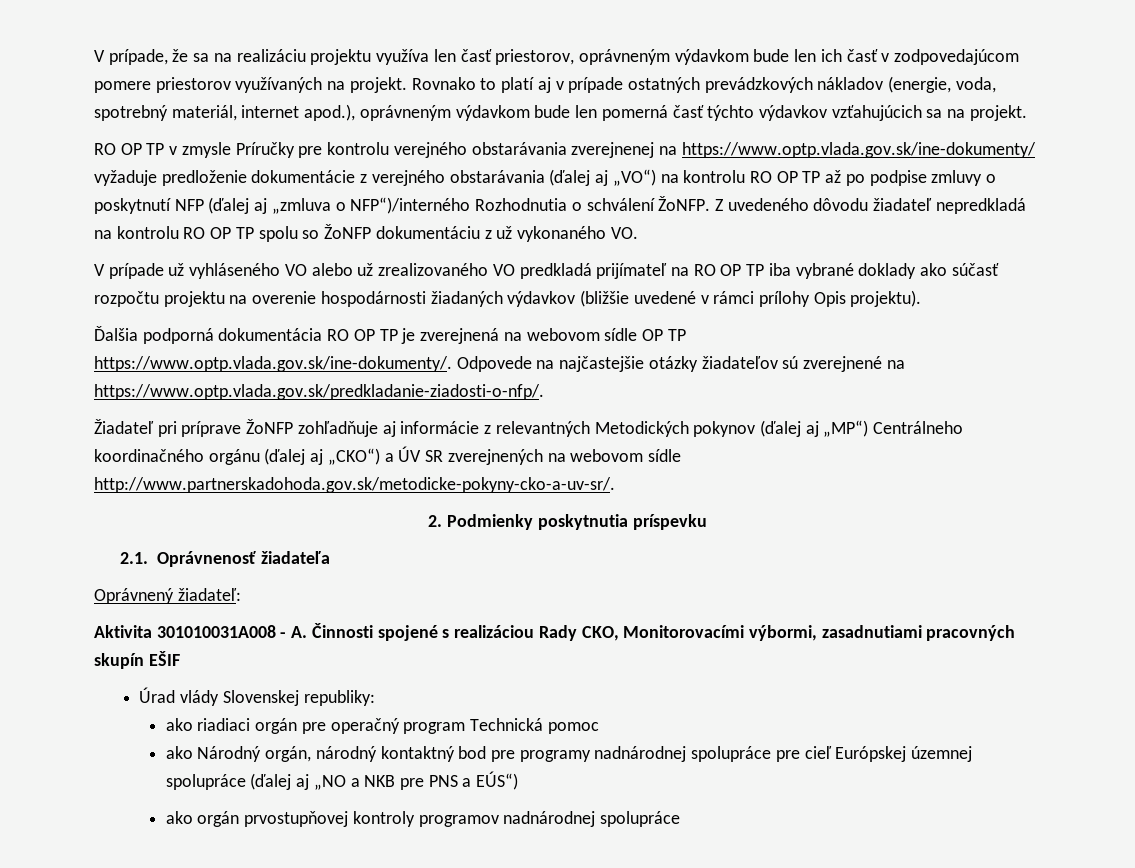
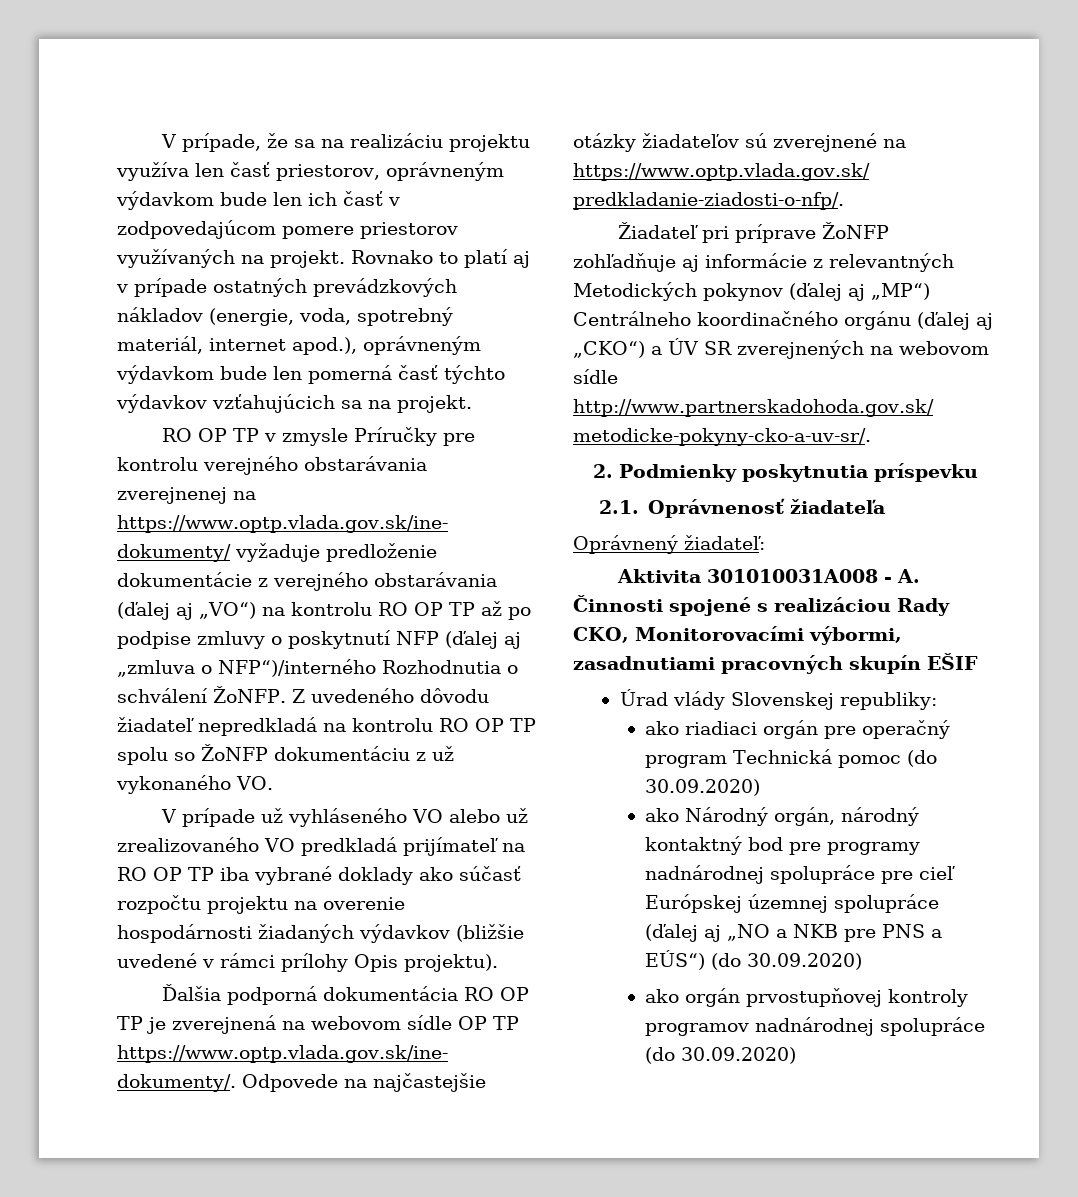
(599, 728) none -> [907,750,938,767] [645,779,761,796] (do 30.09.2020)
(519, 780) none -> [711,953,863,970] (do 30.09.2020)
(681, 819) none -> [645,1047,797,1064] (do 30.09.2020)

